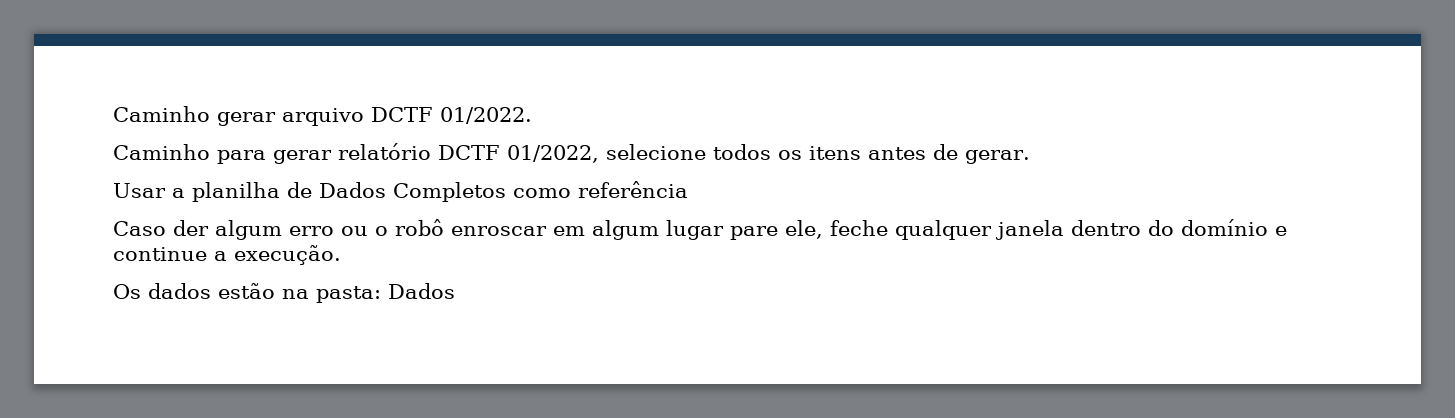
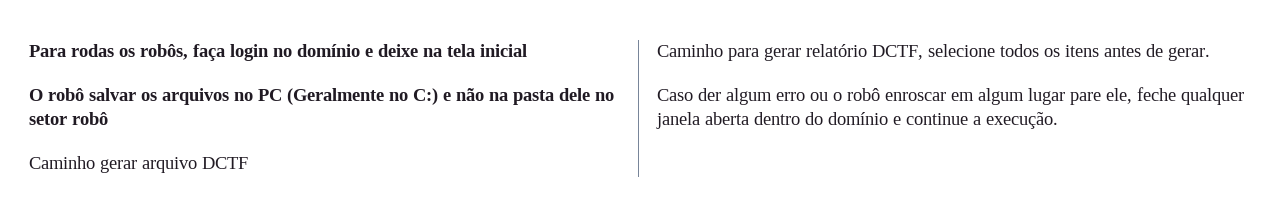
(113, 114) none -> [29,44,527,61] [29,88,614,105] [29,112,108,125] Para rodas os robôs, faça login no domínio e deixe na tela inicial // O robô salvar os arquivos no PC (Geralmente no C:) e não na pasta dele no setor robô //
[440,107,532,124] 01/2022. -> (248, 163) none
[438,145,599,163] DCTF 01/2022, -> [872,45,923,60] DCTF,
[113,181,688,202] // Usar a planilha de Dados Completos como referência -> (1210, 54) none
(1064, 230) none -> [705,112,749,125] aberta
[113,283,455,303] // Os dados estão na pasta: Dados -> (1058, 120) none

